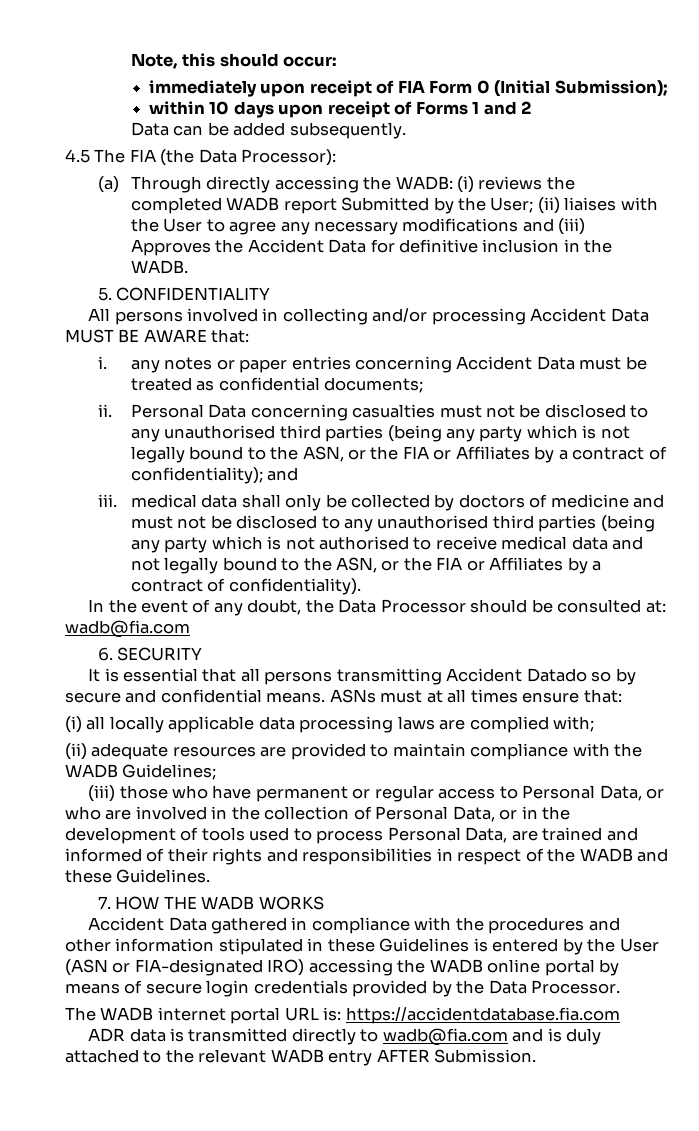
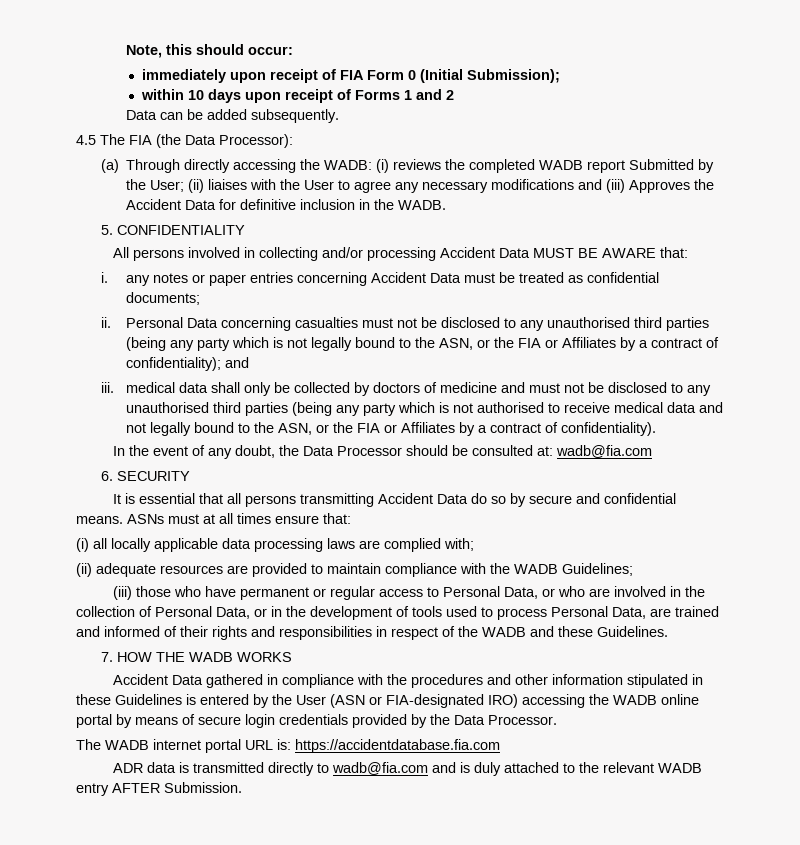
[526,668,587,682] Datado -> [436,493,487,504] Data do

